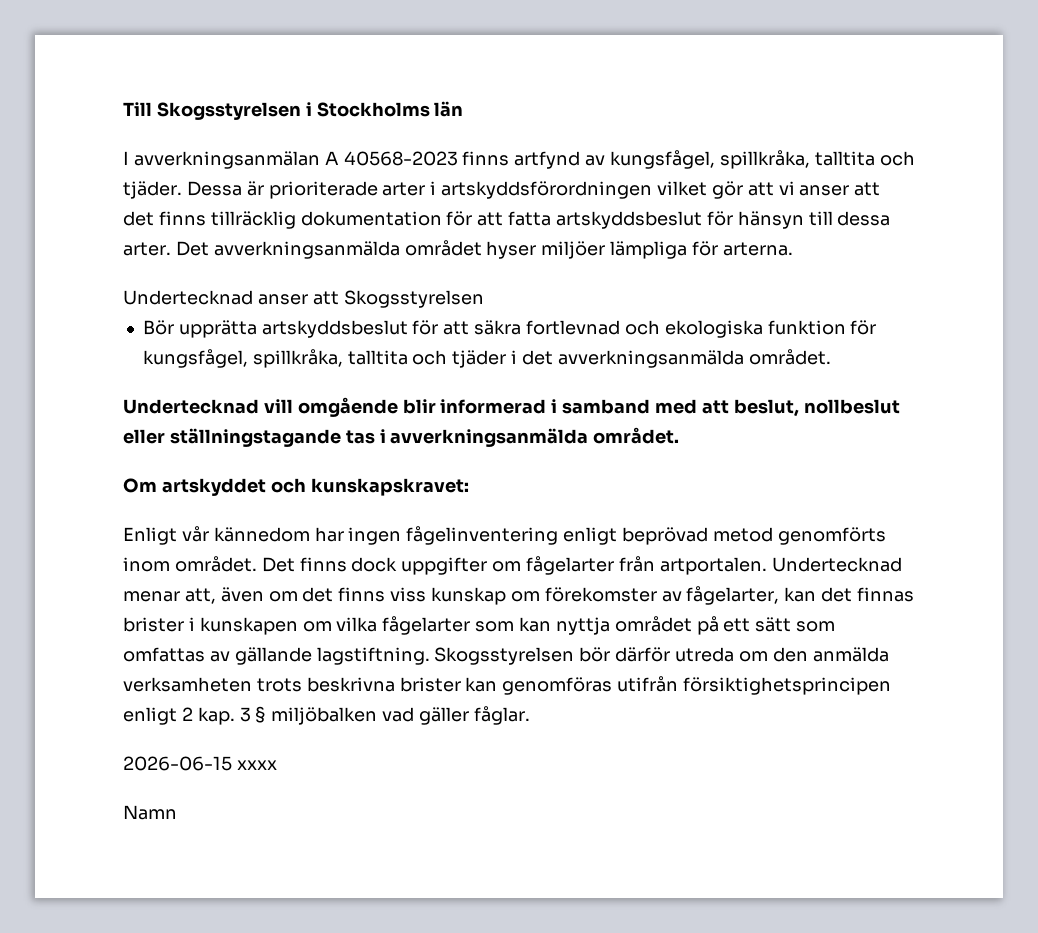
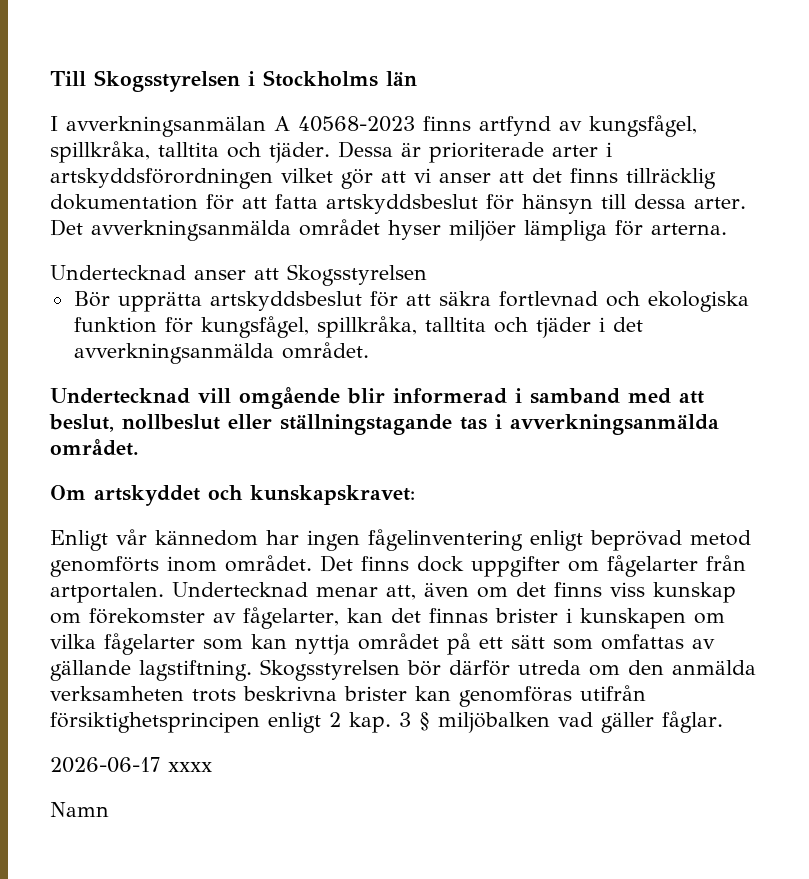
[123,756,232,771] 2026-06-15 -> [50,757,160,773] 2026-06-17

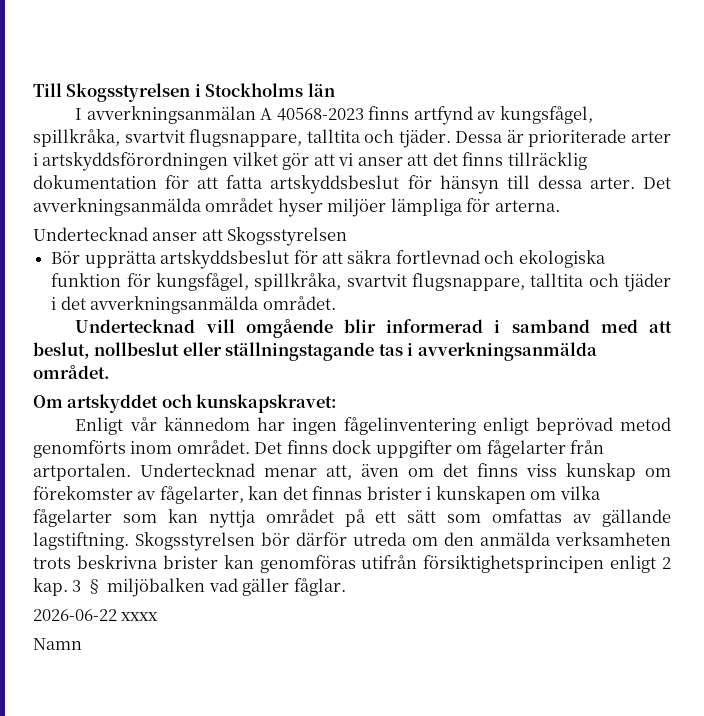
(150, 152) none -> [124,129,303,147] svartvit flugsnappare,
(417, 327) none -> [346,273,525,291] svartvit flugsnappare,
[50,757,160,773] 2026-06-17 -> [33,609,117,621] 2026-06-22

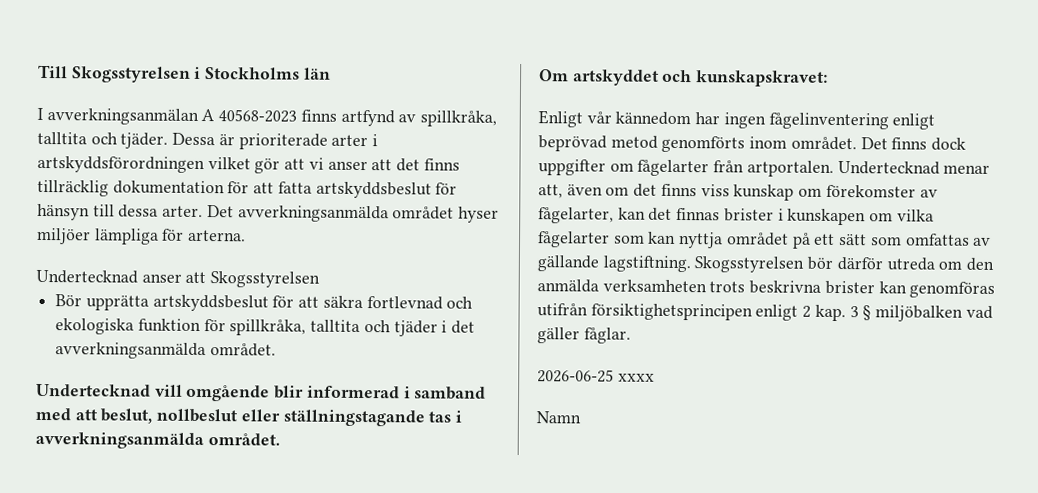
[499,106,593,124] [33,129,303,147] kungsfågel, spillkråka, svartvit flugsnappare, -> [420,110,498,127] spillkråka,
[155,273,525,291] kungsfågel, spillkråka, svartvit flugsnappare, -> [229,319,307,336] spillkråka,
[33,609,117,621] 2026-06-22 -> [537,369,614,383] 2026-06-25

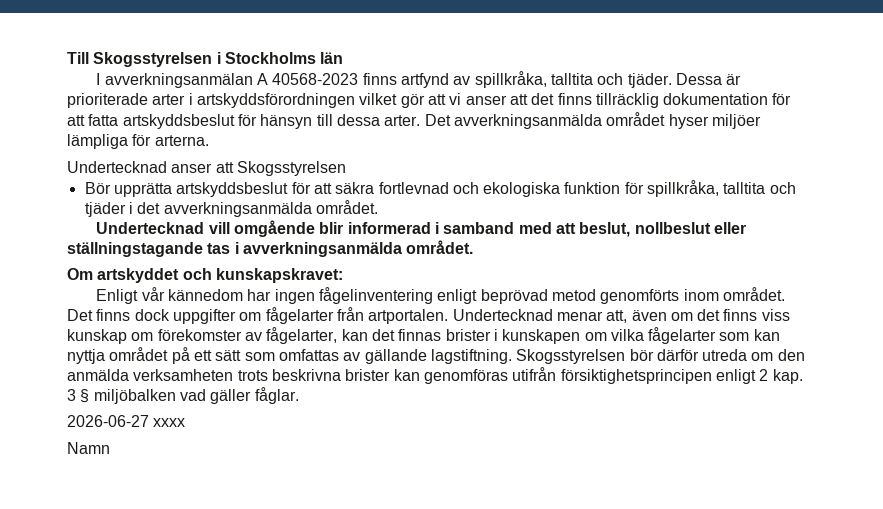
[537,369,614,383] 2026-06-25 -> [67,415,149,427] 2026-06-27

